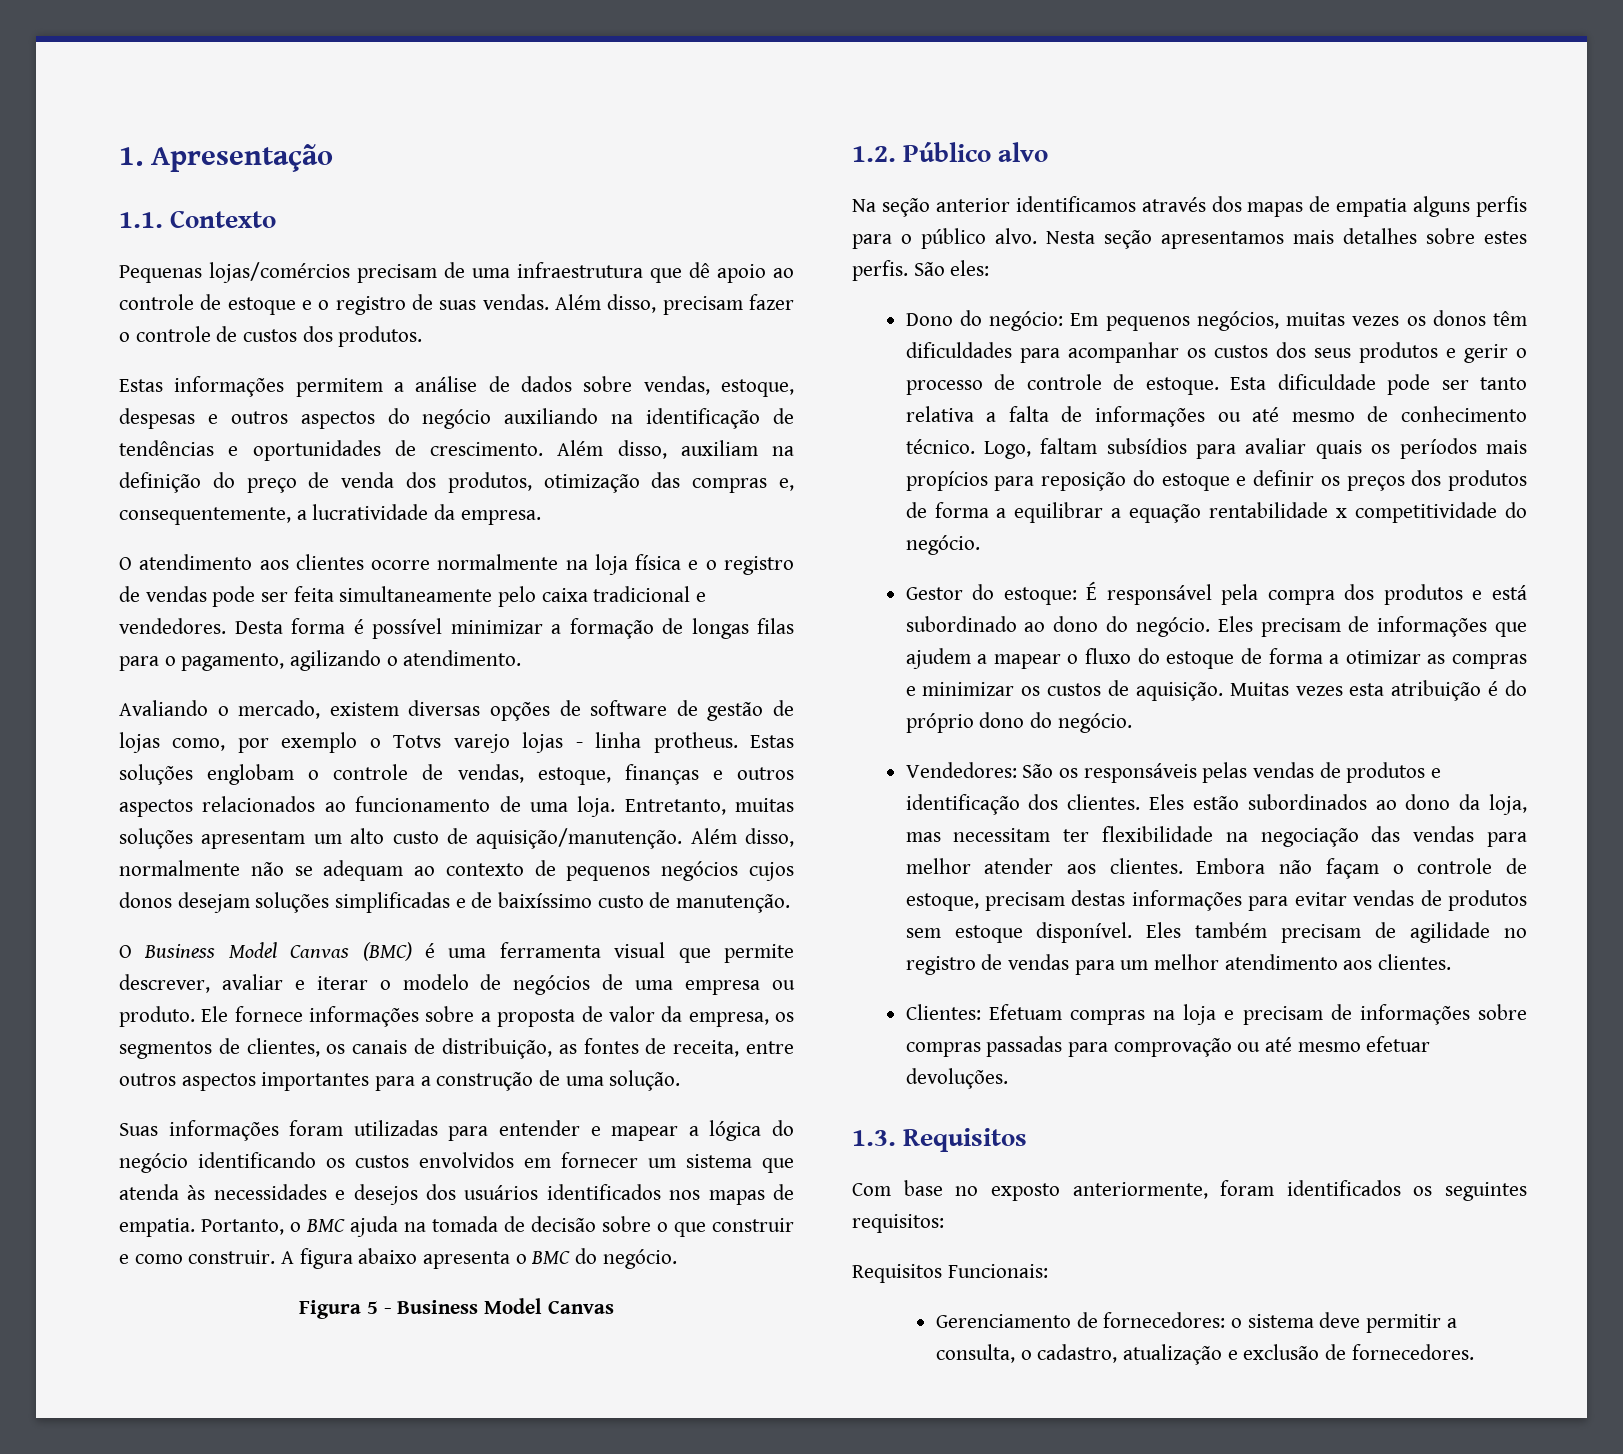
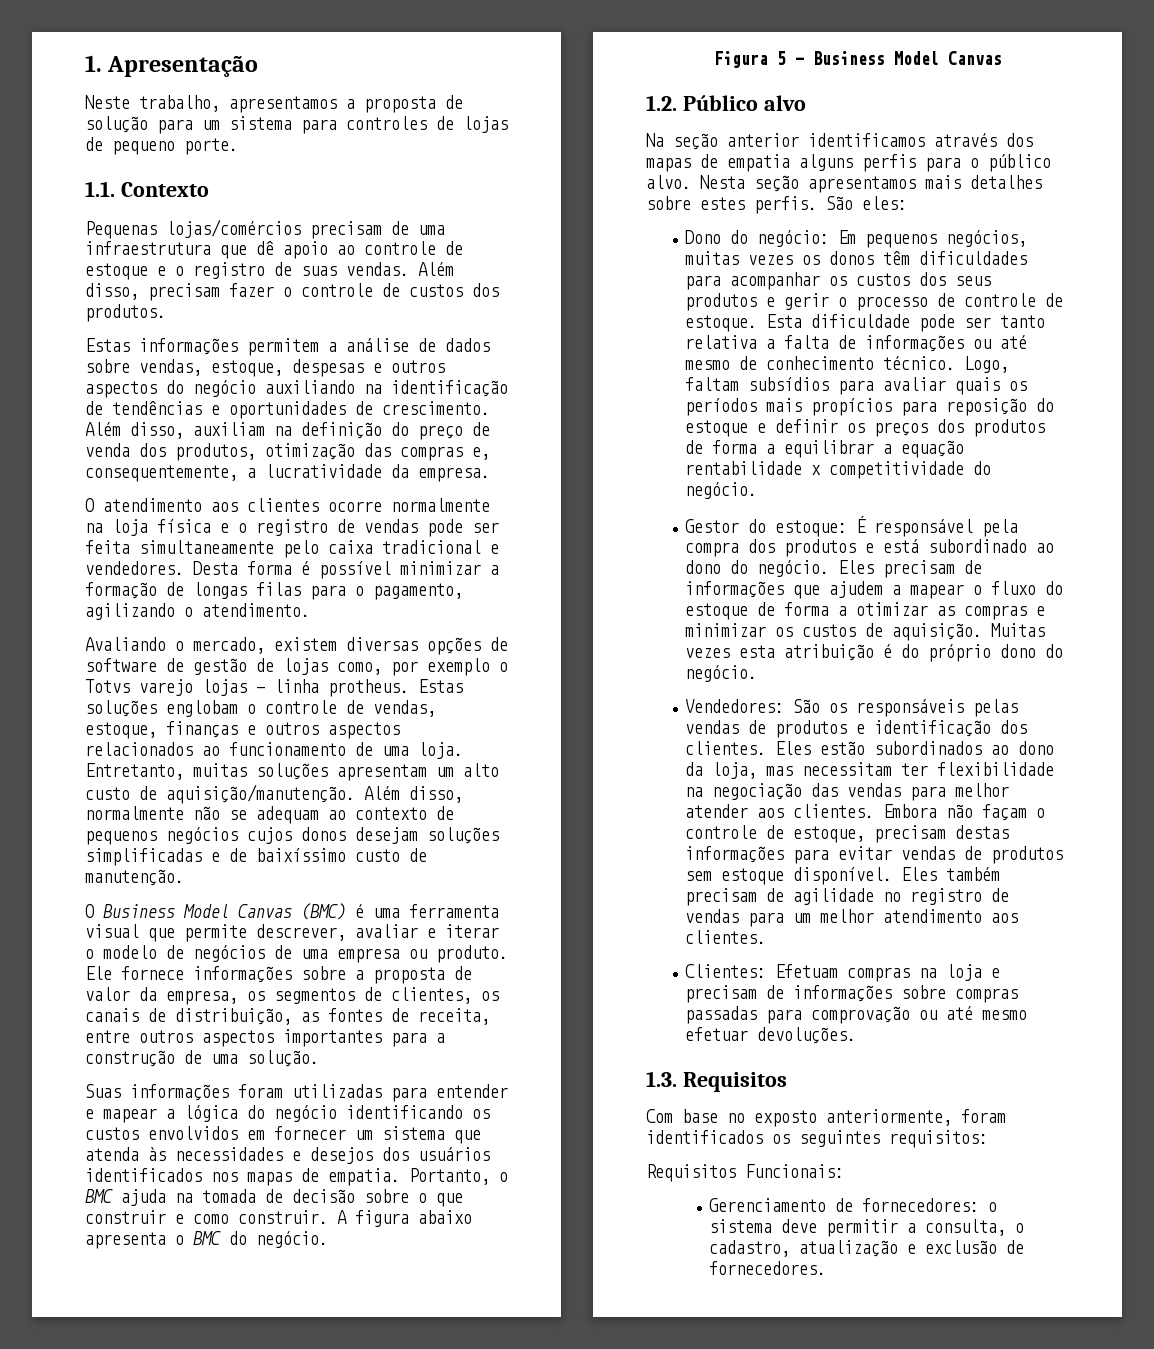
(333, 158) none -> [85,95,463,113] [85,116,508,134] [85,137,238,155] // Neste trabalho, apresentamos a proposta de solução para um sistema para controles de lojas de pequeno porte.

